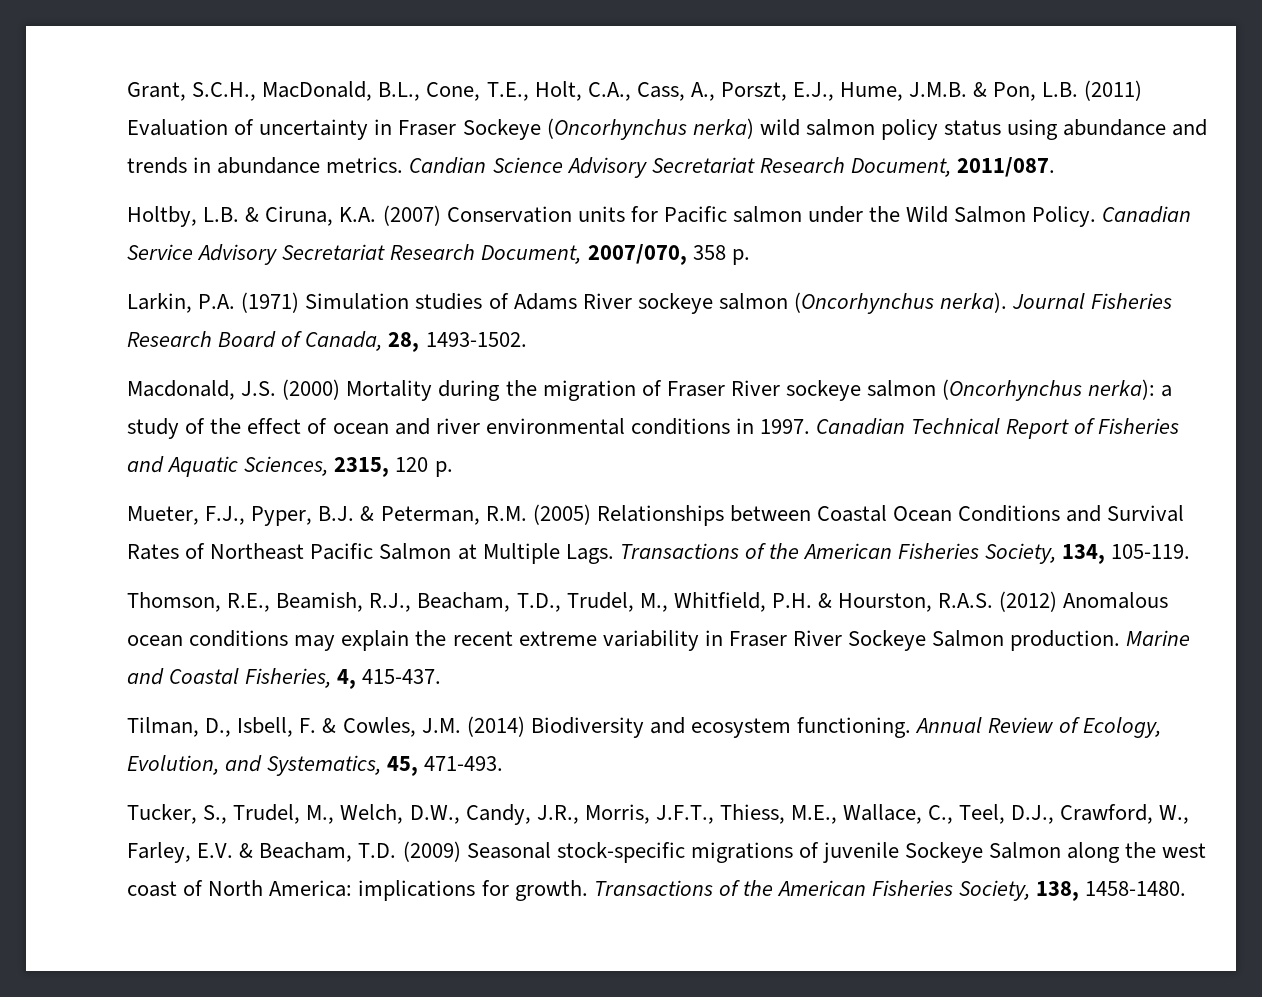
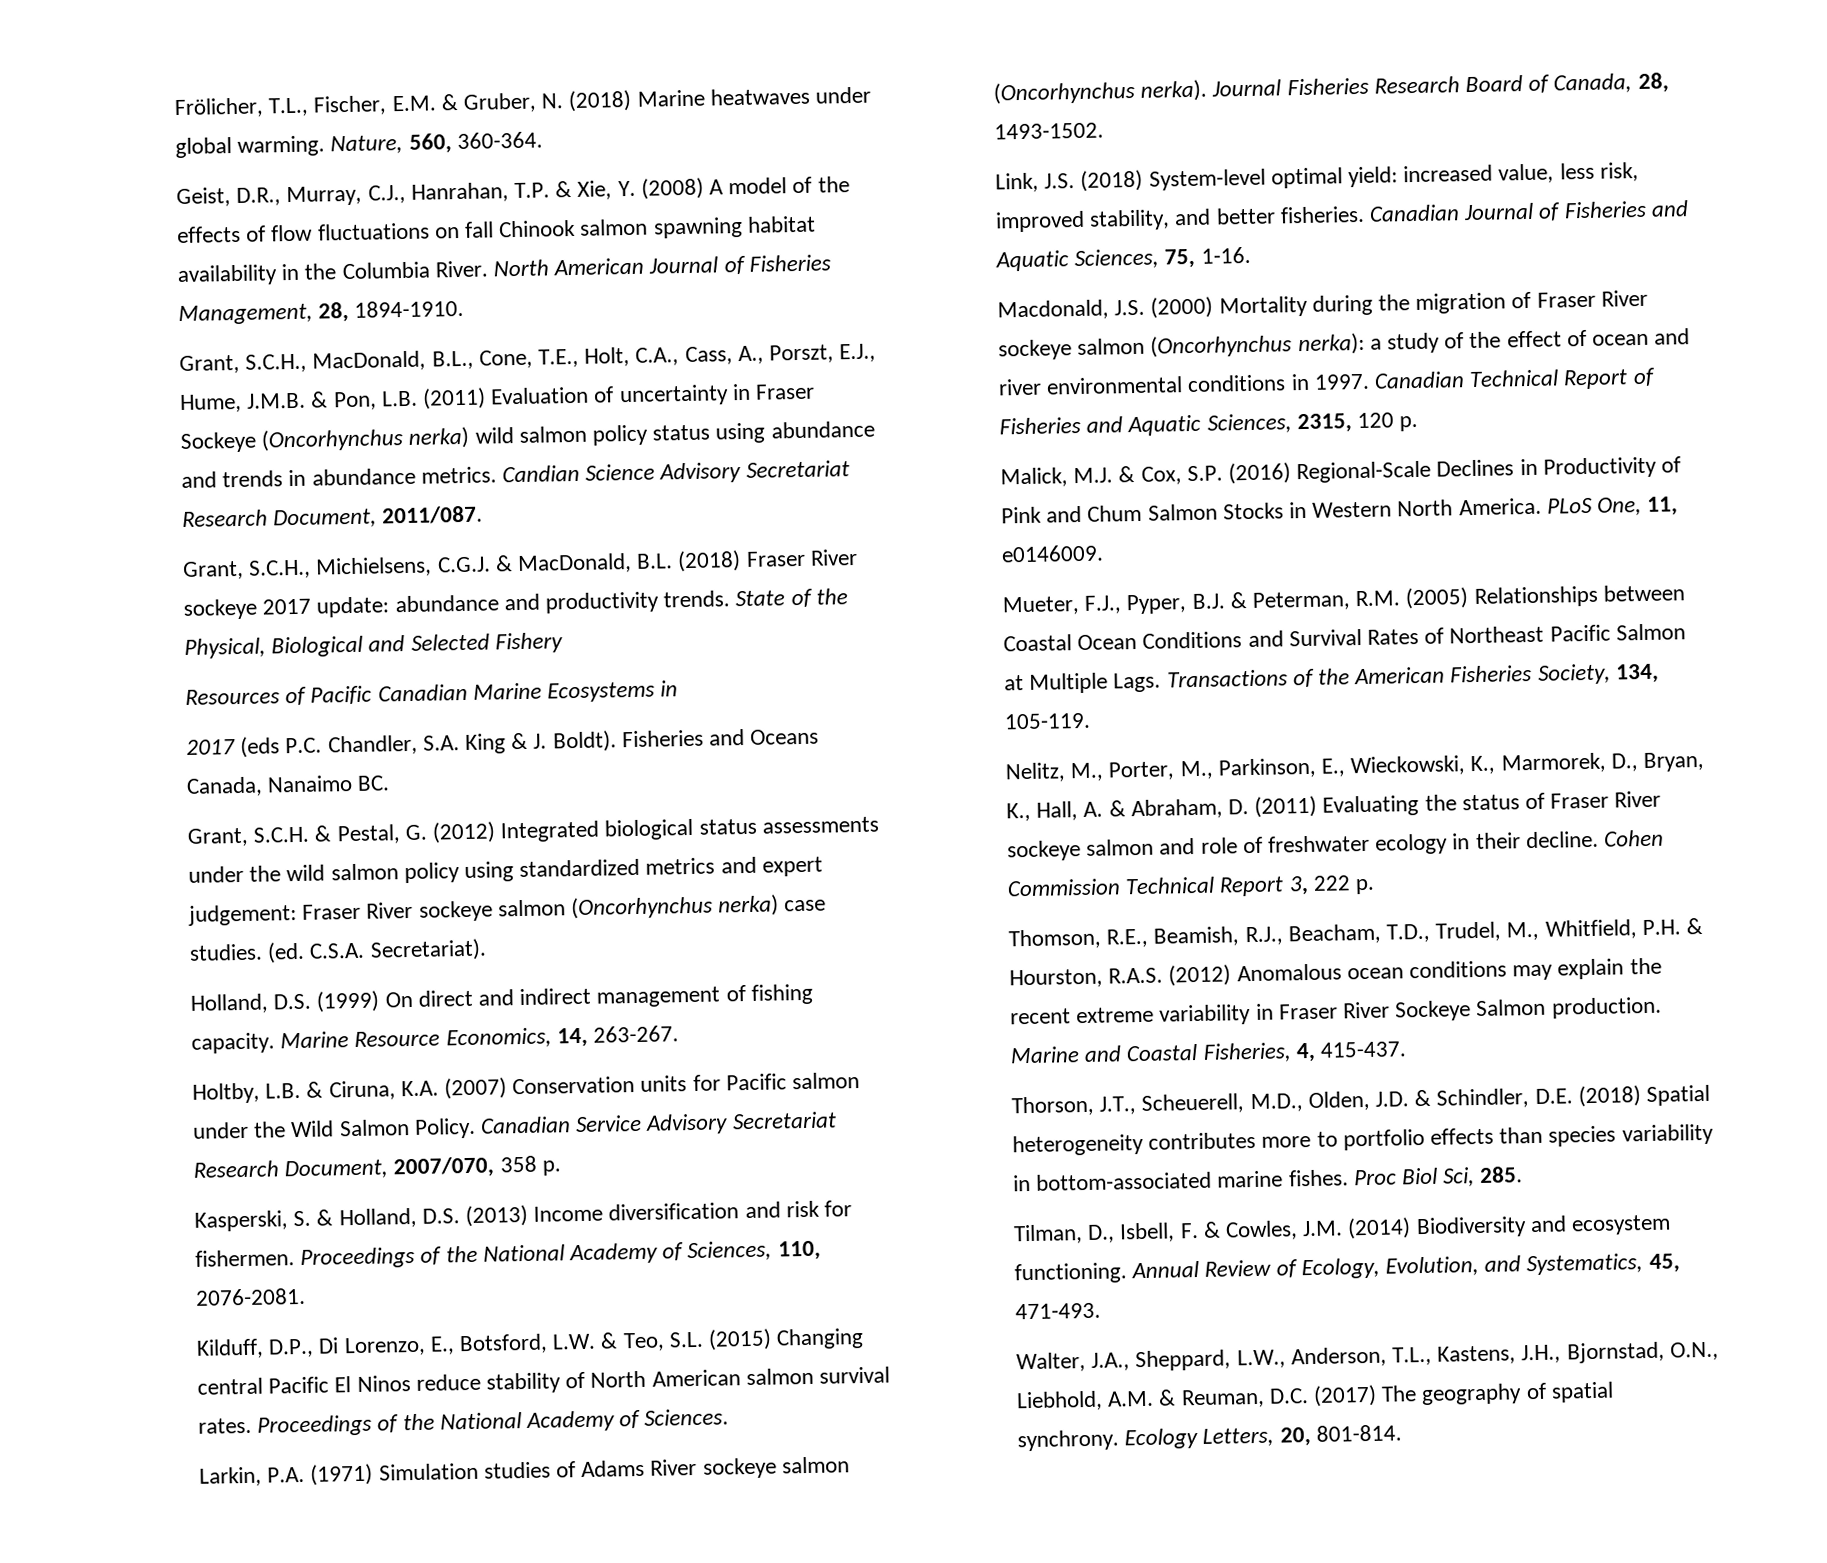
(127, 91) none -> [173,86,872,119] [174,131,543,159] [175,176,850,208] [176,215,816,244] [176,254,831,287] [177,299,465,326] Frölicher, T.L., Fischer, E.M. & Gruber, N. (2018) Marine heatwaves under global warming. Nature, 560, 360-364. // Geist, D.R., Murray, C.J., Hanrahan, T.P. & Xie, Y. (2008) A model of the effects of flow fluctuations on fall Chinook salmon spawning habitat availability in the Columbia River. North American Journal of Fisheries Management, 28, 1894-1910. //
(1055, 167) none -> [181,548,858,580] [182,588,848,620] [183,632,563,659] [184,680,679,706] [185,728,820,758] [185,774,391,797] [186,816,879,847] [187,856,823,884] [187,894,827,926] [188,938,487,964] [189,983,813,1014] [190,1025,680,1054] // Grant, S.C.H., Michielsens, C.G.J. & MacDonald, B.L. (2018) Fraser River sockeye 2017 update: abundance and productivity trends. State of the Physical, Biological and Selected Fishery // Resources of Pacific Canadian Marine Ecosystems in // 2017 (eds P.C. Chandler, S.A. King & J. Boldt). Fisheries and Oceans Canada, Nanaimo BC. // Grant, S.C.H. & Pestal, G. (2012) Integrated biological status assessments under the wild salmon policy using standardized metrics and expert judgement: Fraser River sockeye salmon (Oncorhynchus nerka) case studies. (ed. C.S.A. Secretariat). // Holland, D.S. (1999) On direct and indirect management of fishing capacity. Marine Resource Economics, 14, 263-267.
(750, 257) none -> [193,1200,853,1232] [194,1240,821,1269] [194,1287,306,1306] [195,1327,865,1359] [196,1366,891,1395] [197,1408,730,1437] // Kasperski, S. & Holland, D.S. (2013) Income diversification and risk for fishermen. Proceedings of the National Academy of Sciences, 110, 2076-2081. // Kilduff, D.P., Di Lorenzo, E., Botsford, L.W. & Teo, S.L. (2015) Changing central Pacific El Ninos reduce stability of North American salmon survival rates. Proceedings of the National Academy of Sciences.
(527, 339) none -> [994,162,1639,193] [994,200,1689,233] [994,246,1251,272] // Link, J.S. (2018) System-level optimal yield: increased value, less risk, improved stability, and better fisheries. Canadian Journal of Fisheries and Aquatic Sciences, 75, 1-16.
(453, 469) none -> [999,456,1682,488] [1000,496,1679,524] [1000,544,1104,563] // Malick, M.J. & Cox, S.P. (2016) Regional-Scale Declines in Productivity of Pink and Chum Salmon Stocks in Western North America. PLoS One, 11, e0146009.
(1191, 551) none -> [1004,751,1705,783] [1005,790,1662,822] [1006,829,1665,862] [1006,875,1376,897] // Nelitz, M., Porter, M., Parkinson, E., Wieckowski, K., Marmorek, D., Bryan, K., Hall, A. & Abraham, D. (2011) Evaluating the status of Fraser River sockeye salmon and role of freshwater ecology in their decline. Cohen Commission Technical Report 3, 222 p.
(442, 676) none -> [1010,1084,1711,1117] [1011,1123,1714,1157] [1012,1166,1524,1192] // Thorson, J.T., Scheuerell, M.D., Olden, J.D. & Schindler, D.E. (2018) Spatial heterogeneity contributes more to portfolio effects than species variability in bottom-associated marine fishes. Proc Biol Sci, 285.
[127,804,1190,825] [127,841,1207,863] [127,880,1187,901] Tucker, S., Trudel, M., Welch, D.W., Candy, J.R., Morris, J.F.T., Thiess, M.E., Wallace, C., Teel, D.J., Crawford, W., Farley, E.V. & Beacham, T.D. (2009) Seasonal stock-specific migrations of juvenile Sockeye Salmon along the west coast of North America: implications for growth. Transactions of the American Fisheries Society, 138, 1458-1480. -> [1015,1341,1719,1373] [1015,1381,1614,1412] [1016,1424,1402,1452] Walter, J.A., Sheppard, L.W., Anderson, T.L., Kastens, J.H., Bjornstad, O.N., Liebhold, A.M. & Reuman, D.C. (2017) The geography of spatial synchrony. Ecology Letters, 20, 801-814.

